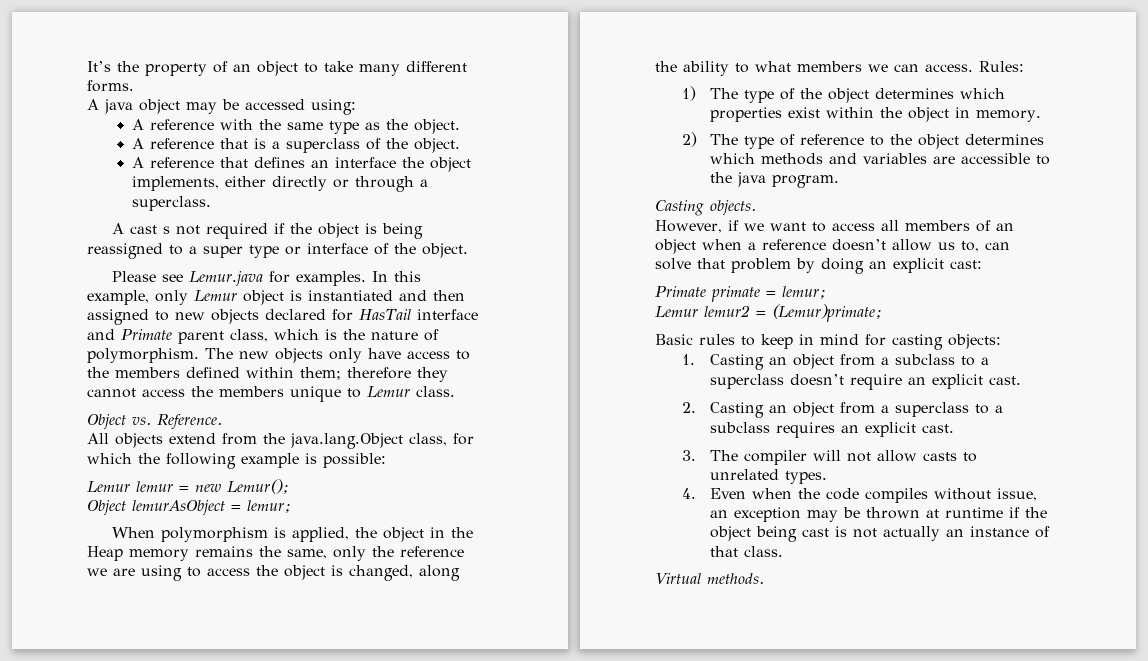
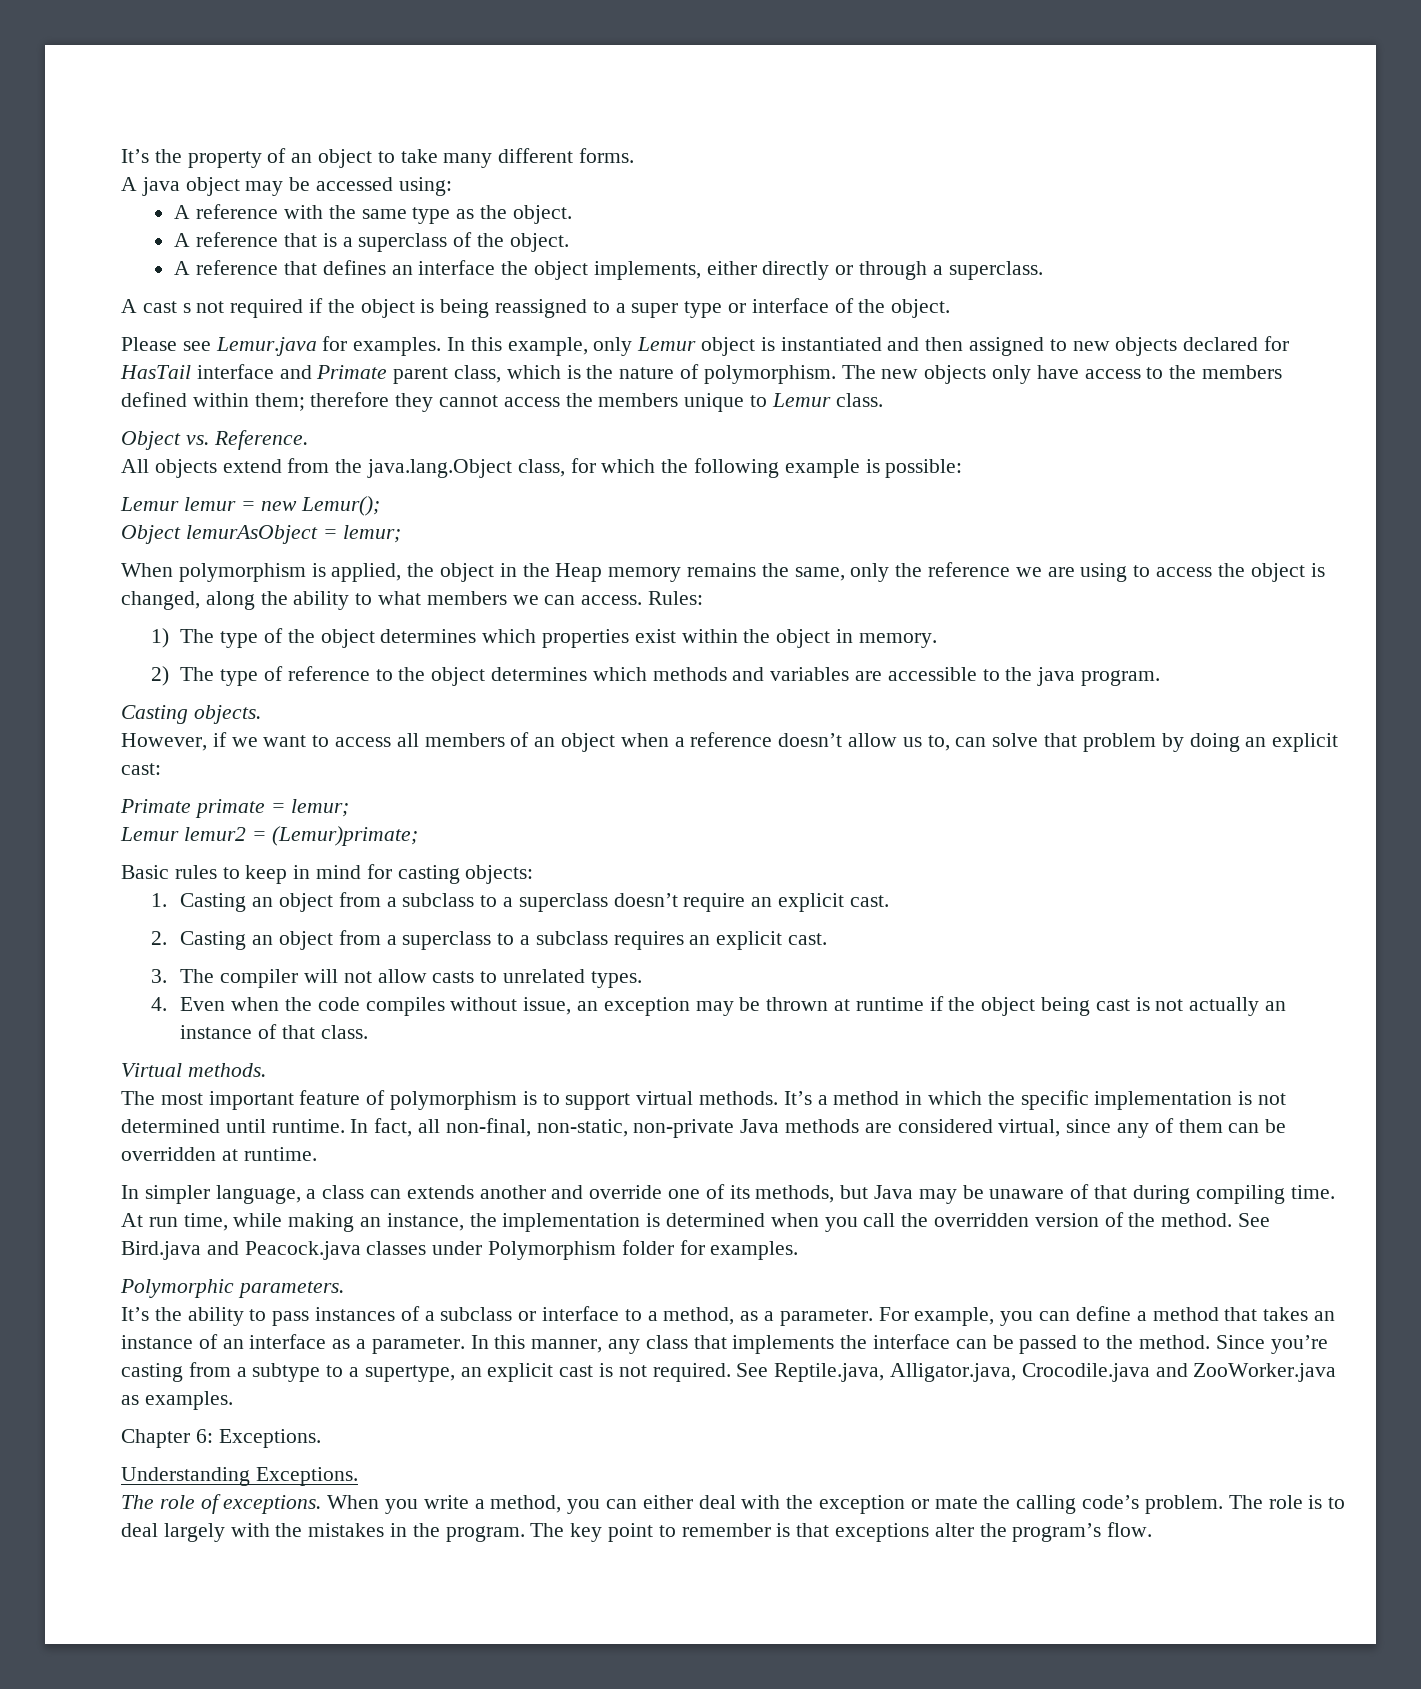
(764, 578) none -> [121,1090,1287,1110] [121,1118,1287,1138] [121,1147,317,1161] [121,1184,1335,1204] [121,1212,1271,1232] [121,1240,799,1260] [120,1279,344,1298] [121,1306,1335,1326] [121,1334,1328,1354] [121,1362,1337,1382] [121,1391,233,1410] [121,1429,321,1448] [121,1467,358,1486] [121,1494,1346,1514] [121,1522,1153,1542] // The most important feature of polymorphism is to support virtual methods. It’s a method in which the specific implementation is not determined until runtime. In fact, all non-final, non-static, non-private Java methods are considered virtual, since any of them can be overridden at runtime. // In simpler language, a class can extends another and override one of its methods, but Java may be unaware of that during compiling time. At run time, while making an instance, the implementation is determined when you call the overridden version of the method. See Bird.java and Peacock.java classes under Polymorphism folder for examples. // Polymorphic parameters. // It’s the ability to pass instances of a subclass or interface to a method, as a parameter. For example, you can define a method that takes an instance of an interface as a parameter. In this manner, any class that implements the interface can be passed to the method. Since you’re casting from a subtype to a supertype, an explicit cast is not required. See Reptile.java, Alligator.java, Crocodile.java and ZooWorker.java as examples. // Chapter 6: Exceptions. // Understanding Exceptions. // The role of exceptions. When you write a method, you can either deal with the exception or mate the calling code’s problem. The role is to deal largely with the mistakes in the program. The key point to remember is that exceptions alter the program’s flow.

